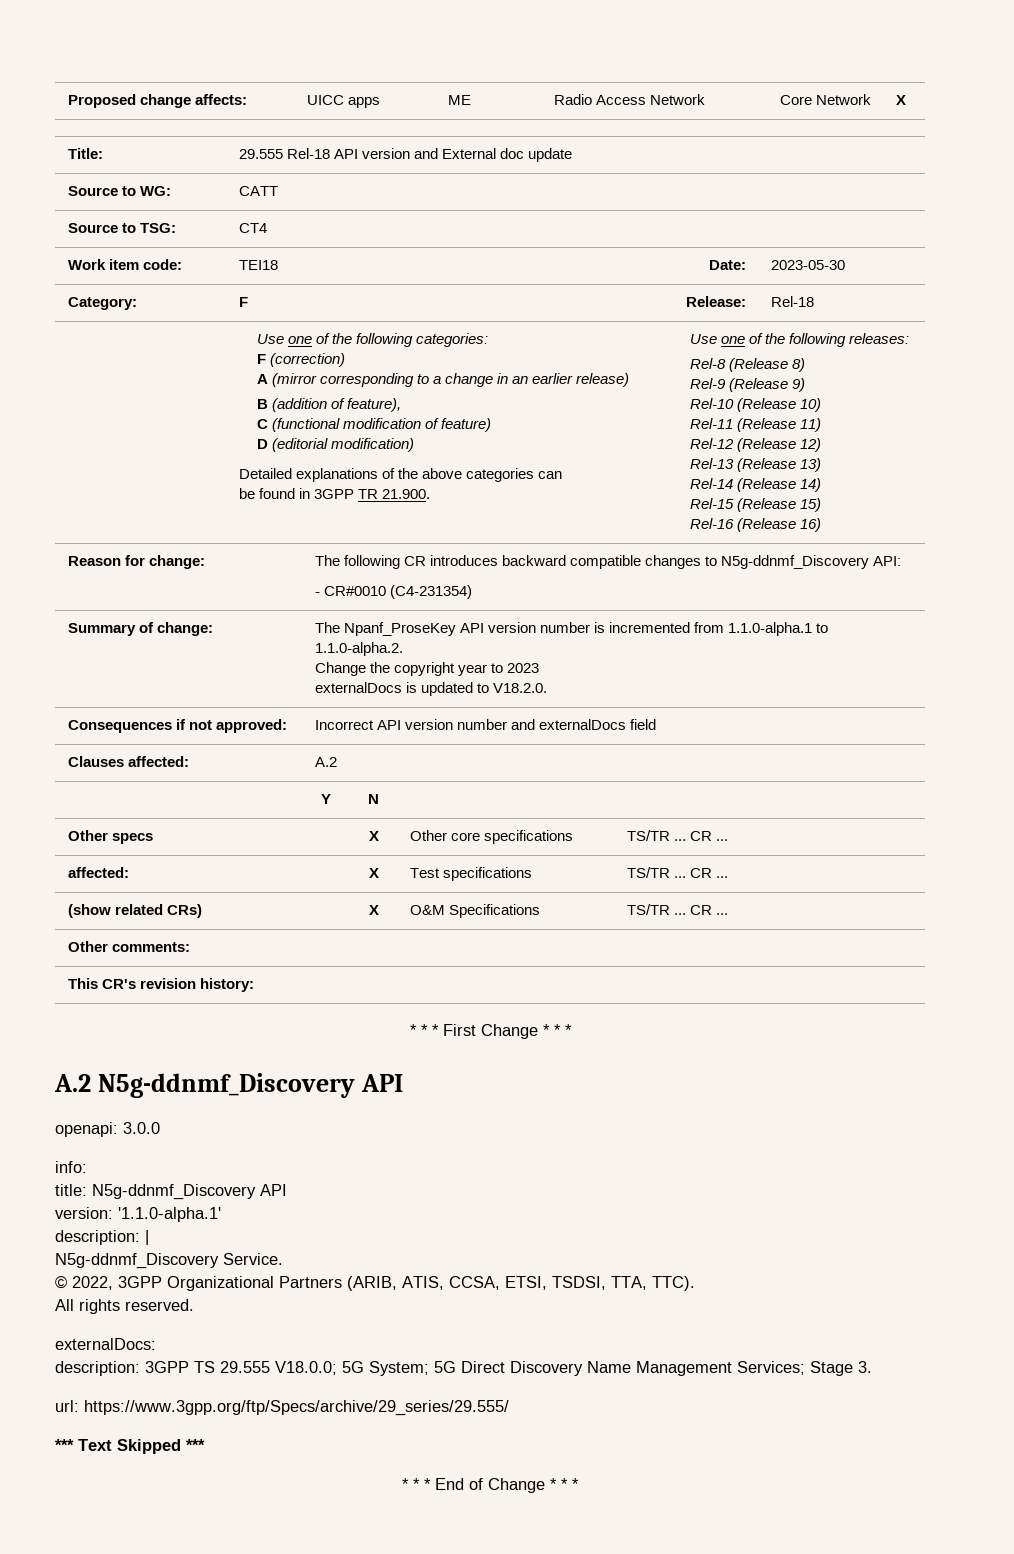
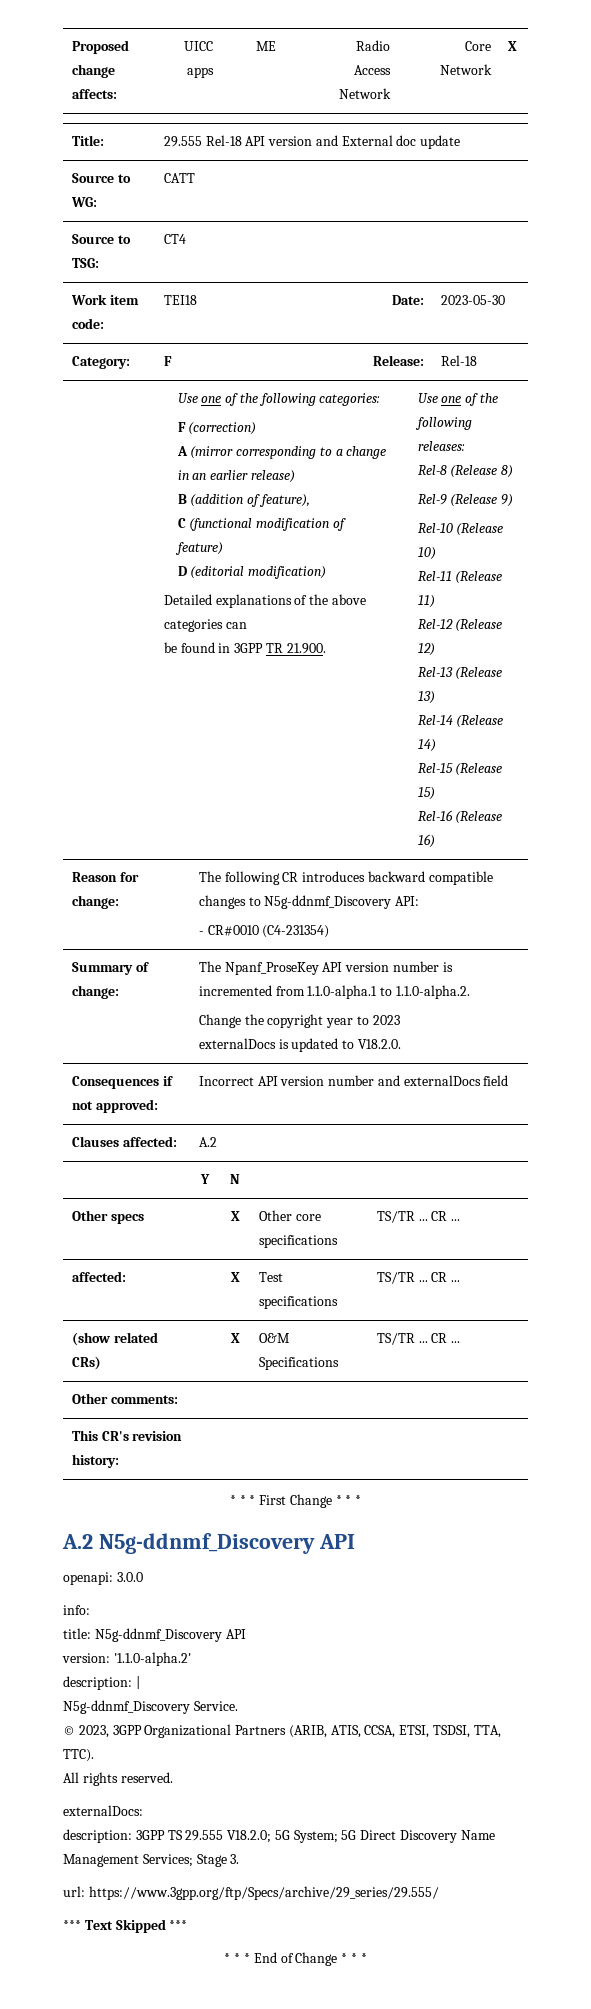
[118,1207,221,1222] '1.1.0-alpha.1' -> [113,1652,191,1666] '1.1.0-alpha.2'
[72,1276,113,1290] 2022, -> [78,1725,109,1738] 2023,
[275,1361,337,1375] V18.0.0; -> [227,1830,272,1843] V18.2.0;

